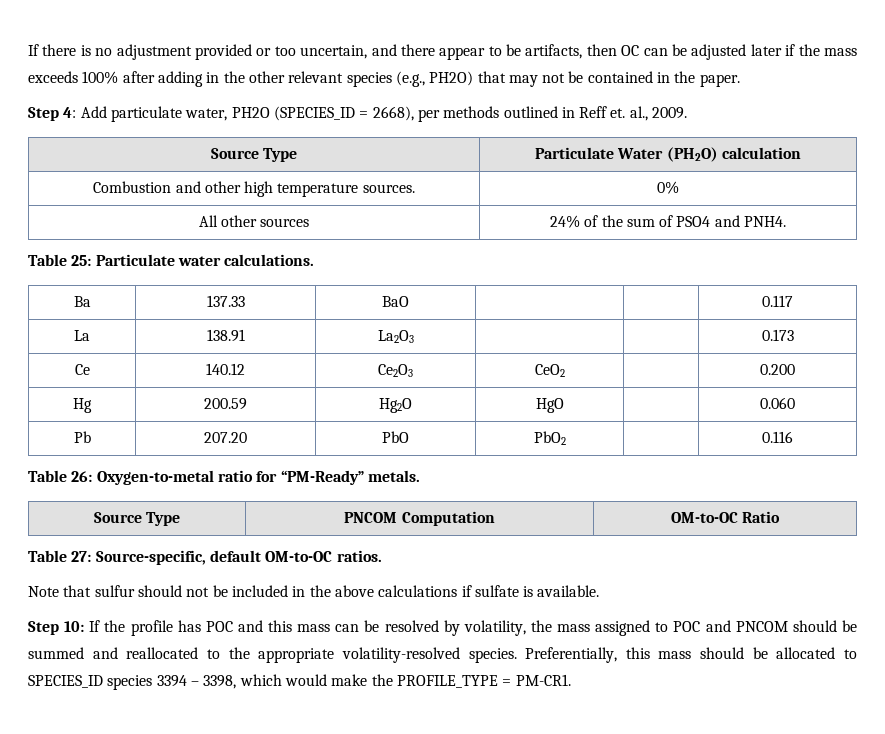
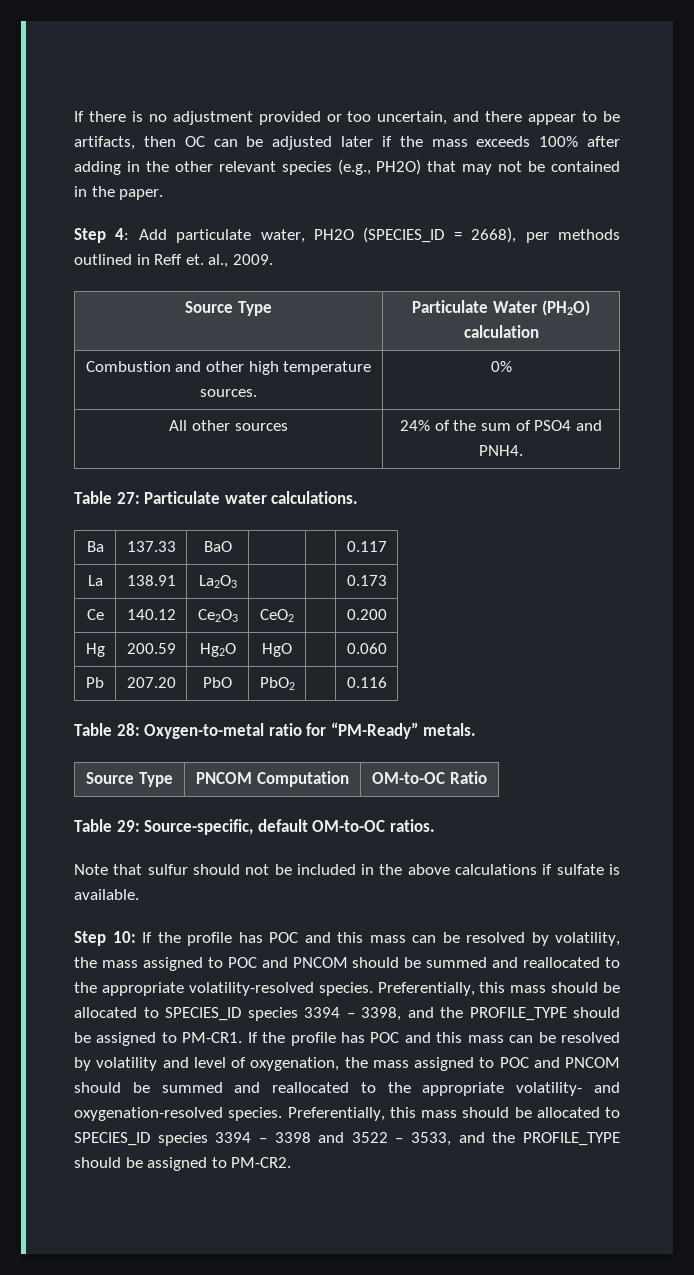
[71,255,92,266] 25: -> [116,492,140,504] 27:
[71,471,93,482] 26: -> [116,723,140,736] 28:
[71,551,92,562] 27: -> [116,820,140,832] 29:
[239,674,571,688] which would make the PROFILE_TYPE = PM-CR1. -> [407,1007,620,1021] [74,1032,621,1046] [74,1057,620,1071] [74,1082,620,1096] [74,1107,620,1121] [74,1132,620,1146] [74,1157,292,1171] and the PROFILE_TYPE should be assigned to PM-CR1. If the profile has POC and this mass can be resolved by volatility and level of oxygenation, the mass assigned to POC and PNCOM should be summed and reallocated to the appropriate volatility- and oxygenation-resolved species. Preferentially, this mass should be allocated to SPECIES_ID species 3394 – 3398 and 3522 – 3533, and the PROFILE_TYPE should be assigned to PM-CR2.

